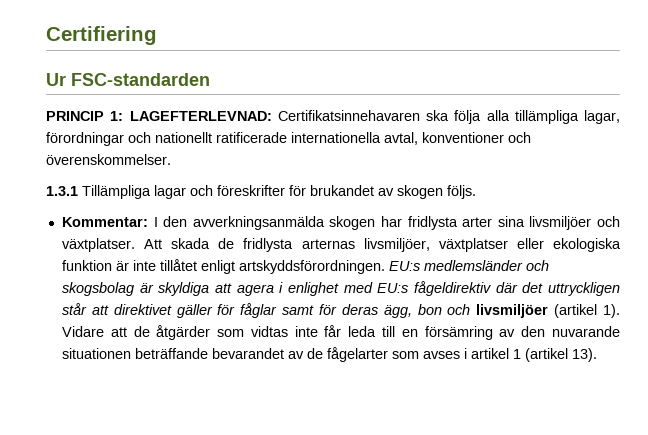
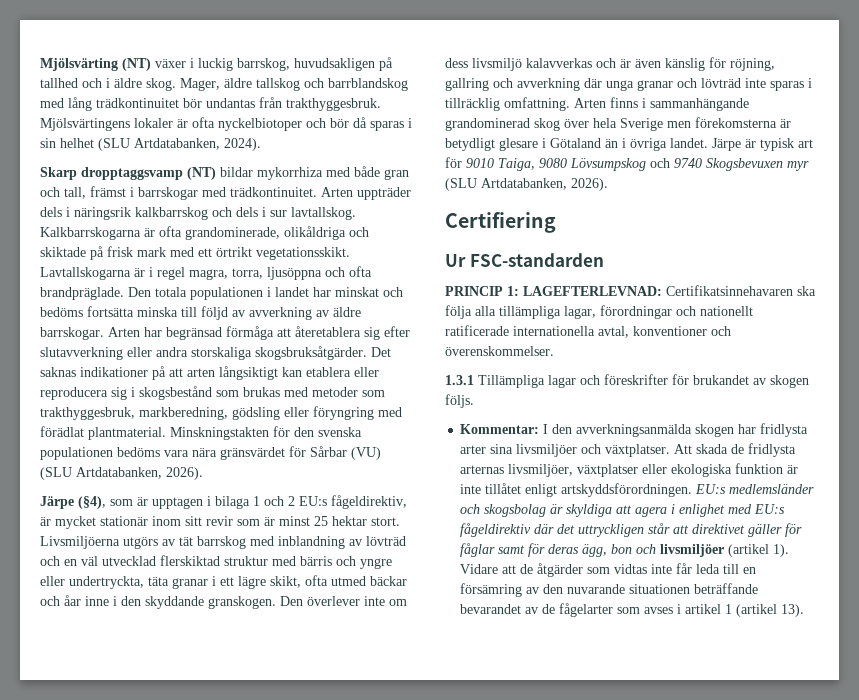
(46, 35) none -> [40,57,393,71] [40,78,408,91] [40,97,381,111] [40,117,412,131] [40,138,261,151] [40,166,409,180] [40,186,411,200] [40,207,356,220] [40,226,369,240] [40,246,350,260] [40,266,372,280] [40,287,403,300] [40,306,361,320] [40,326,410,340] [40,346,391,360] [40,366,379,380] [40,386,385,400] [40,406,402,420] [40,426,362,440] [40,446,381,460] [40,467,203,480] [40,495,407,509] [40,516,400,529] [40,536,406,549] [40,555,392,569] [40,575,407,589] [40,595,407,609] [445,57,775,71] [445,78,812,91] [445,97,749,111] [445,117,791,131] [445,138,813,151] [445,157,809,171] [445,178,608,191] Mjölsvärting (NT) växer i luckig barrskog, huvudsakligen på tallhed och i äldre skog. Mager, äldre tallskog och barrblandskog med lång trädkontinuitet bör undantas från trakthyggesbruk. Mjölsvärtingens lokaler är ofta nyckelbiotoper och bör då sparas i sin helhet (SLU Artdatabanken, 2024). // Skarp dropptaggsvamp (NT) bildar mykorrhiza med både gran och tall, främst i barrskogar med trädkontinuitet. Arten uppträder dels i näringsrik kalkbarrskog och dels i sur lavtallskog. Kalkbarrskogarna är ofta grandominerade, olikåldriga och skiktade på frisk mark med ett örtrikt vegetationsskikt. Lavtallskogarna är i regel magra, torra, ljusöppna och ofta brandpräglade. Den totala populationen i landet har minskat och bedöms fortsätta minska till följd av avverkning av äldre barrskogar. Arten har begränsad förmåga att återetablera sig efter slutavverkning eller andra storskaliga skogsbruksåtgärder. Det saknas indikationer på att arten långsiktigt kan etablera eller reproducera sig i skogsbestånd som brukas med metoder som trakthyggesbruk, markberedning, gödsling eller föryngring med förädlat plantmaterial. Minskningstakten för den svenska populationen bedöms vara nära gränsvärdet för Sårbar (VU) (SLU Artdatabanken, 2026). // Järpe (§4), som är upptagen i bilaga 1 och 2 EU:s fågeldirektiv, är mycket stationär inom sitt revir som är minst 25 hektar stort. Livsmiljöerna utgörs av tät barrskog med inblandning av lövträd och en väl utvecklad flerskiktad struktur med bärris och yngre eller undertryckta, täta granar i ett lägre skikt, ofta utmed bäckar och åar inne i den skyddande granskogen. Den överlever inte om dess livsmiljö kalavverkas och är även känslig för röjning, gallring och avverkning där unga granar och lövträd inte sparas i tillräcklig omfattning. Arten finns i sammanhängande grandominerad skog över hela Sverige men förekomsterna är betydligt glesare i Götaland än i övriga landet. Järpe är typisk art för 9010 Taiga, 9080 Lövsumpskog och 9740 Skogsbevuxen myr (SLU Artdatabanken, 2026). //

